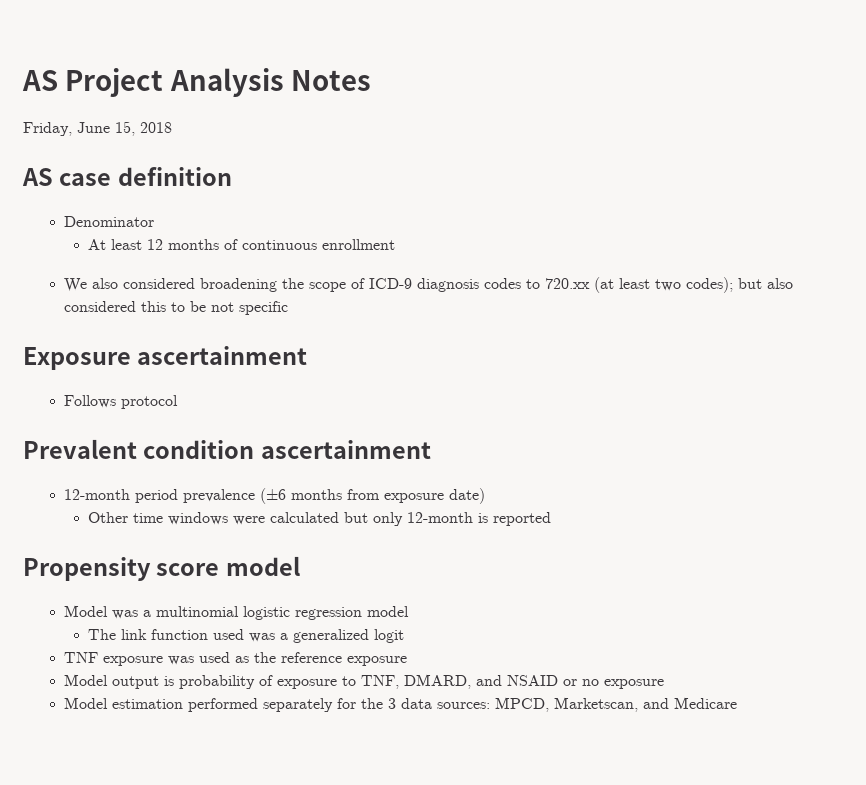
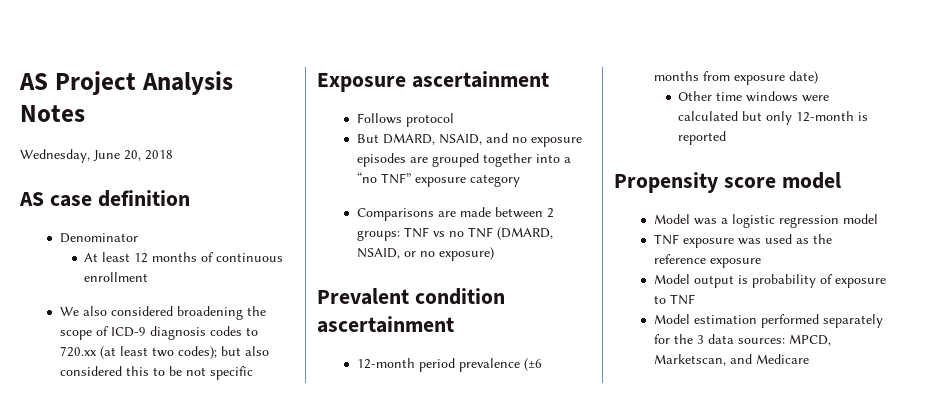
[23,121,135,136] Friday, June 15, -> [20,149,141,163] Wednesday, June 20,
(179, 402) none -> [356,133,582,147] [356,153,571,167] [356,172,520,187] [356,207,554,221] [356,227,553,241] [356,247,494,261] // But DMARD, NSAID, and no exposure episodes are grouped together into a “no TNF” exposure category // Comparisons are made between 2 groups: TNF vs no TNF (DMARD, NSAID, or no exposure)
[156,606,240,617] multinomial -> (728, 221) none
[87,629,404,643] // The link function used was a generalized logit -> (878, 219) none
[361,674,665,689] TNF, DMARD, and NSAID or no exposure -> [669,294,695,305] TNF

